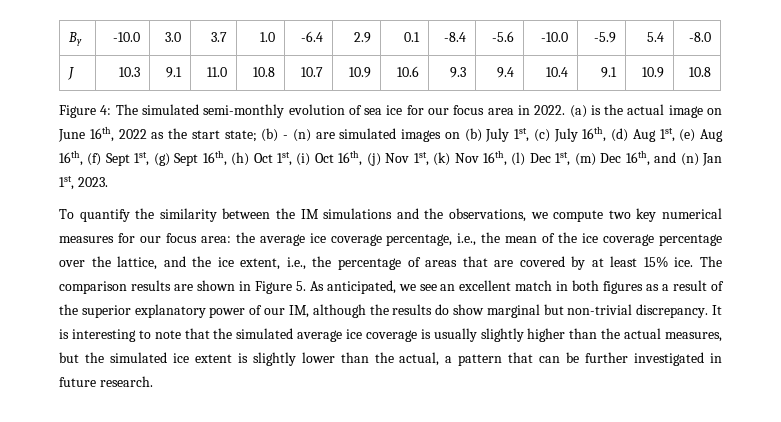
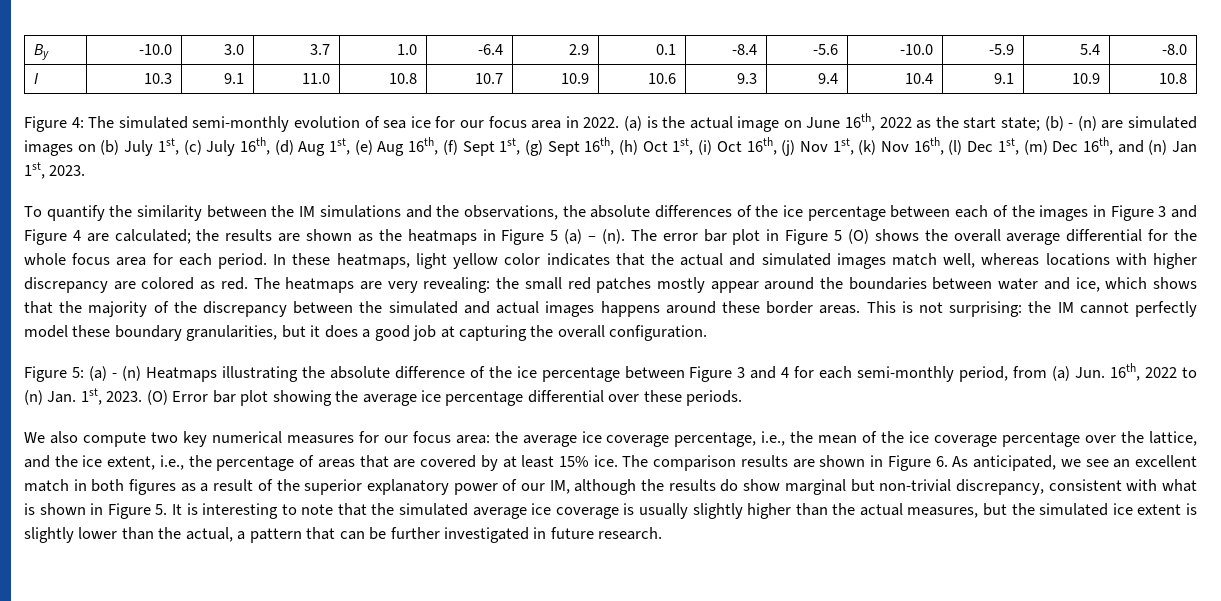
[68,67,75,80] J -> [34,73,40,84] I
[530,212,548,219] we -> [562,205,1198,221] [24,229,1197,245] [24,253,1197,269] [24,277,1197,293] [24,301,1198,317] [24,325,708,341] [24,363,1197,382] [24,388,743,406] [24,431,78,444] the absolute differences of the ice percentage between each of the images in Figure 3 and Figure 4 are calculated; the results are shown as the heatmaps in Figure 5 (a) – (n). The error bar plot in Figure 5 (O) shows the overall average differential for the whole focus area for each period. In these heatmaps, light yellow color indicates that the actual and simulated images match well, whereas locations with higher discrepancy are colored as red. The heatmaps are very revealing: the small red patches mostly appear around the boundaries between water and ice, which shows that the majority of the discrepancy between the simulated and actual images happens around these border areas. This is not surprising: the IM cannot perfectly model these boundary granularities, but it does a good job at capturing the overall configuration. // Figure 5: (a) - (n) Heatmaps illustrating the absolute difference of the ice percentage between Figure 3 and 4 for each semi-monthly period, from (a) Jun. 16th, 2022 to (n) Jan. 1st, 2023. (O) Error bar plot showing the average ice percentage differential over these periods. // We also
[295,281,306,291] 5. -> [935,456,948,467] 6.
[636,304,709,318] discrepancy. -> [955,479,1198,495] [24,503,168,519] discrepancy, consistent with what is shown in Figure 5.

